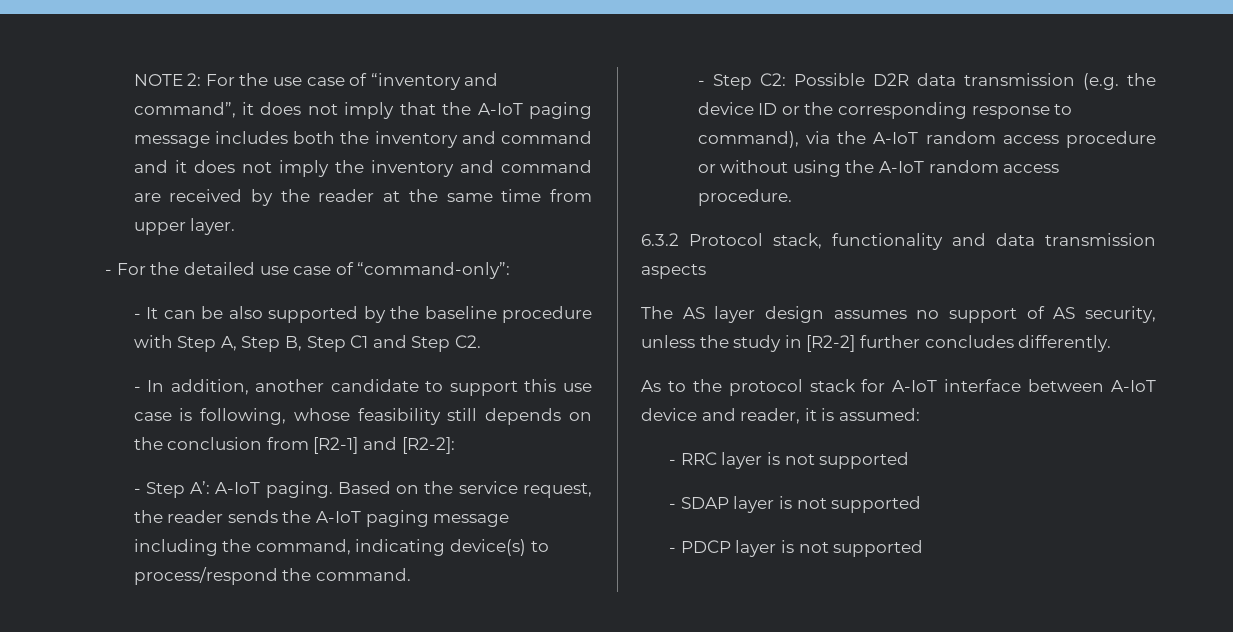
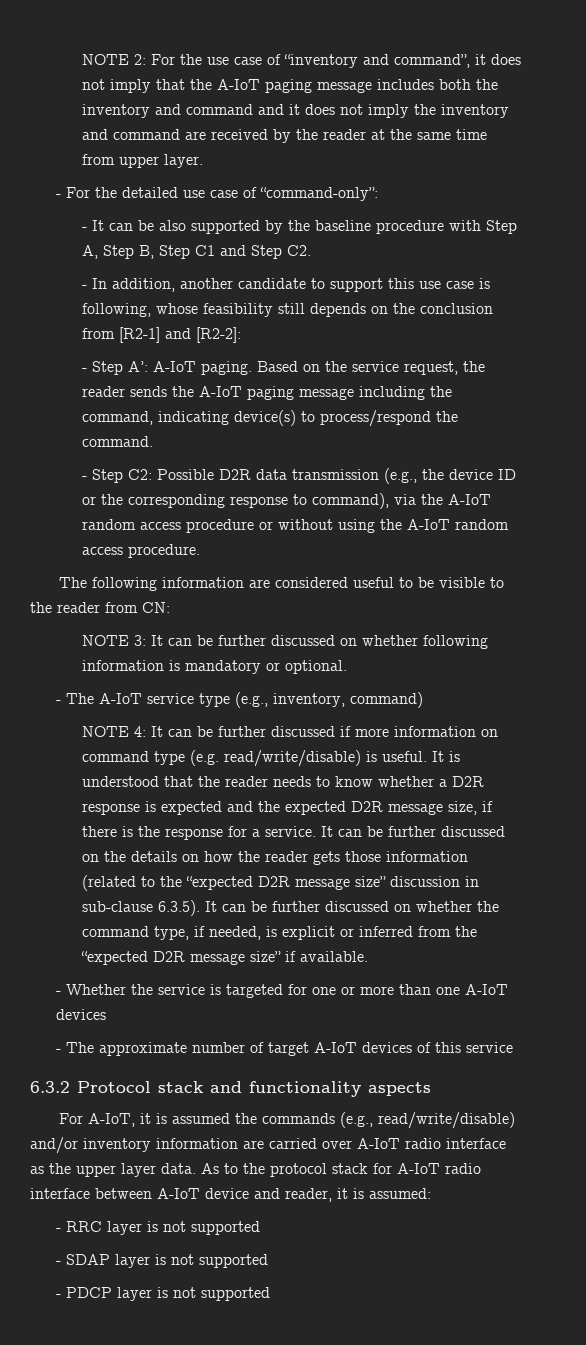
[1082,73,1119,90] (e.g. -> [384,468,418,484] (e.g.,
[641,233,1156,250] [641,264,706,279] [641,306,1156,323] [641,335,1112,352] 6.3.2 Protocol stack, functionality and data transmission aspects // The AS layer design assumes no support of AS security, unless the study in [R2-2] further concludes differently. // -> [58,577,504,591] [30,602,170,613] [82,635,489,649] [82,660,348,674] [56,692,424,708] [82,726,499,737] [82,750,461,767] [82,776,485,787] [82,801,494,815] [82,826,506,840] [82,851,469,865] [82,875,480,891] [82,900,500,916] [82,926,478,940] [81,951,369,965] [56,984,509,998] [56,1009,107,1020] [56,1042,514,1056] [30,1081,431,1097] [58,1112,515,1129] [30,1137,506,1154] [30,1163,196,1177] The following information are considered useful to be visible to the reader from CN: // NOTE 3: It can be further discussed on whether following information is mandatory or optional. // - The A-IoT service type (e.g., inventory, command) // NOTE 4: It can be further discussed if more information on command type (e.g. read/write/disable) is useful. It is understood that the reader needs to know whether a D2R response is expected and the expected D2R message size, if there is the response for a service. It can be further discussed on the details on how the reader gets those information (related to the “expected D2R message size” discussion in sub-clause 6.3.5). It can be further discussed on whether the command type, if needed, is explicit or inferred from the “expected D2R message size” if available. // - Whether the service is targeted for one or more than one A-IoT devices // - The approximate number of target A-IoT devices of this service // 6.3.2 Protocol stack and functionality aspects // For A-IoT, it is assumed the commands (e.g., read/write/disable) and/or inventory information are carried over A-IoT radio interface as the upper layer data.
(938, 386) none -> [445,1163,481,1174] radio

